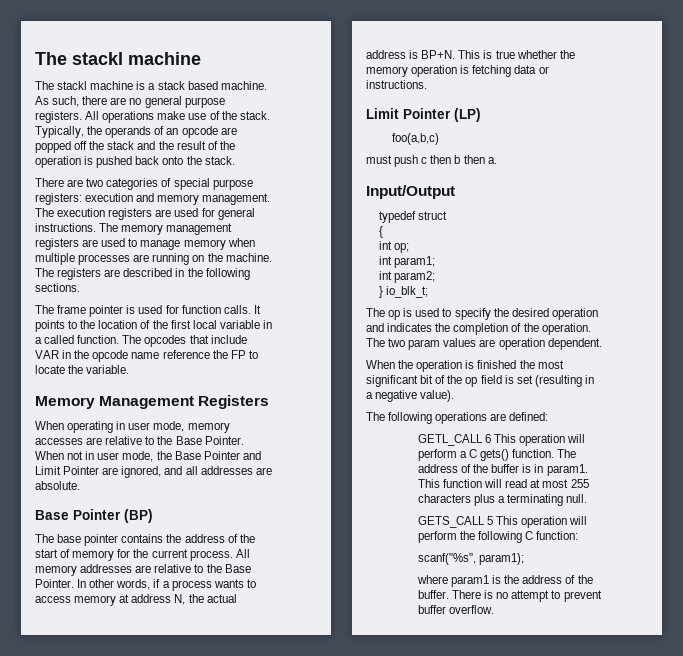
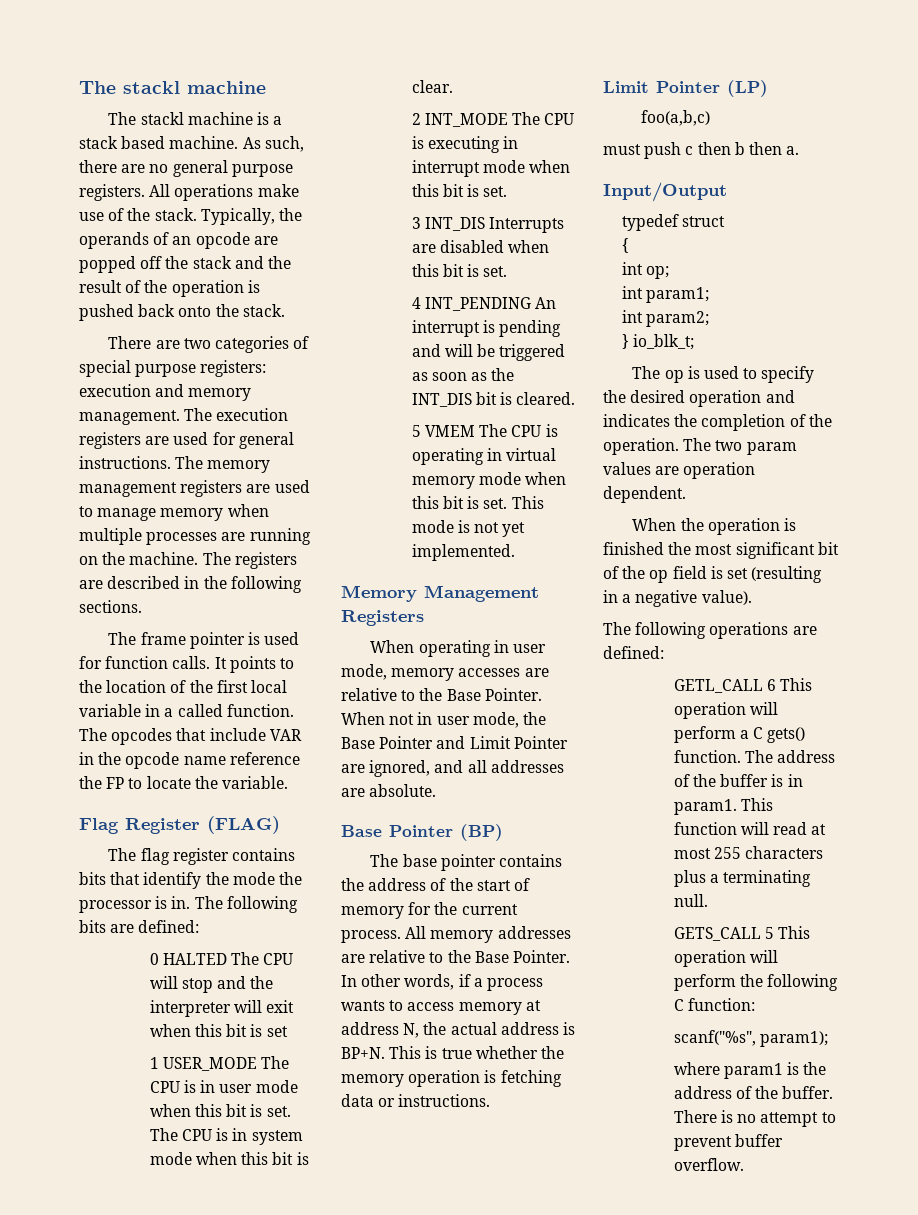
(130, 369) none -> [79,816,280,834] [108,848,295,865] [79,872,302,889] [79,896,298,913] [79,920,200,933] [149,952,294,965] [149,976,274,993] [149,1000,295,1017] [149,1024,288,1037] [149,1056,290,1071] [149,1080,298,1093] [149,1104,291,1117] [149,1128,303,1145] [149,1152,309,1165] [411,80,453,93] [411,112,575,127] [411,136,519,153] [411,160,571,177] [411,184,508,197] [411,217,565,233] [411,240,550,253] [411,264,508,277] [411,297,557,311] [411,320,562,337] [411,344,566,361] [411,368,515,381] [411,392,576,407] [411,424,558,437] [411,448,557,465] [411,472,567,489] [411,496,544,509] [411,520,526,537] [411,544,515,561] // Flag Register (FLAG) // The flag register contains bits that identify the mode the processor is in. The following bits are defined: // 0 HALTED The CPU will stop and the interpreter will exit when this bit is set // 1 USER_MODE The CPU is in user mode when this bit is set. The CPU is in system mode when this bit is clear. // 2 INT_MODE The CPU is executing in interrupt mode when this bit is set. // 3 INT_DIS Interrupts are disabled when this bit is set. // 4 INT_PENDING An interrupt is pending and will be triggered as soon as the INT_DIS bit is cleared. // 5 VMEM The CPU is operating in virtual memory mode when this bit is set. This mode is not yet implemented.

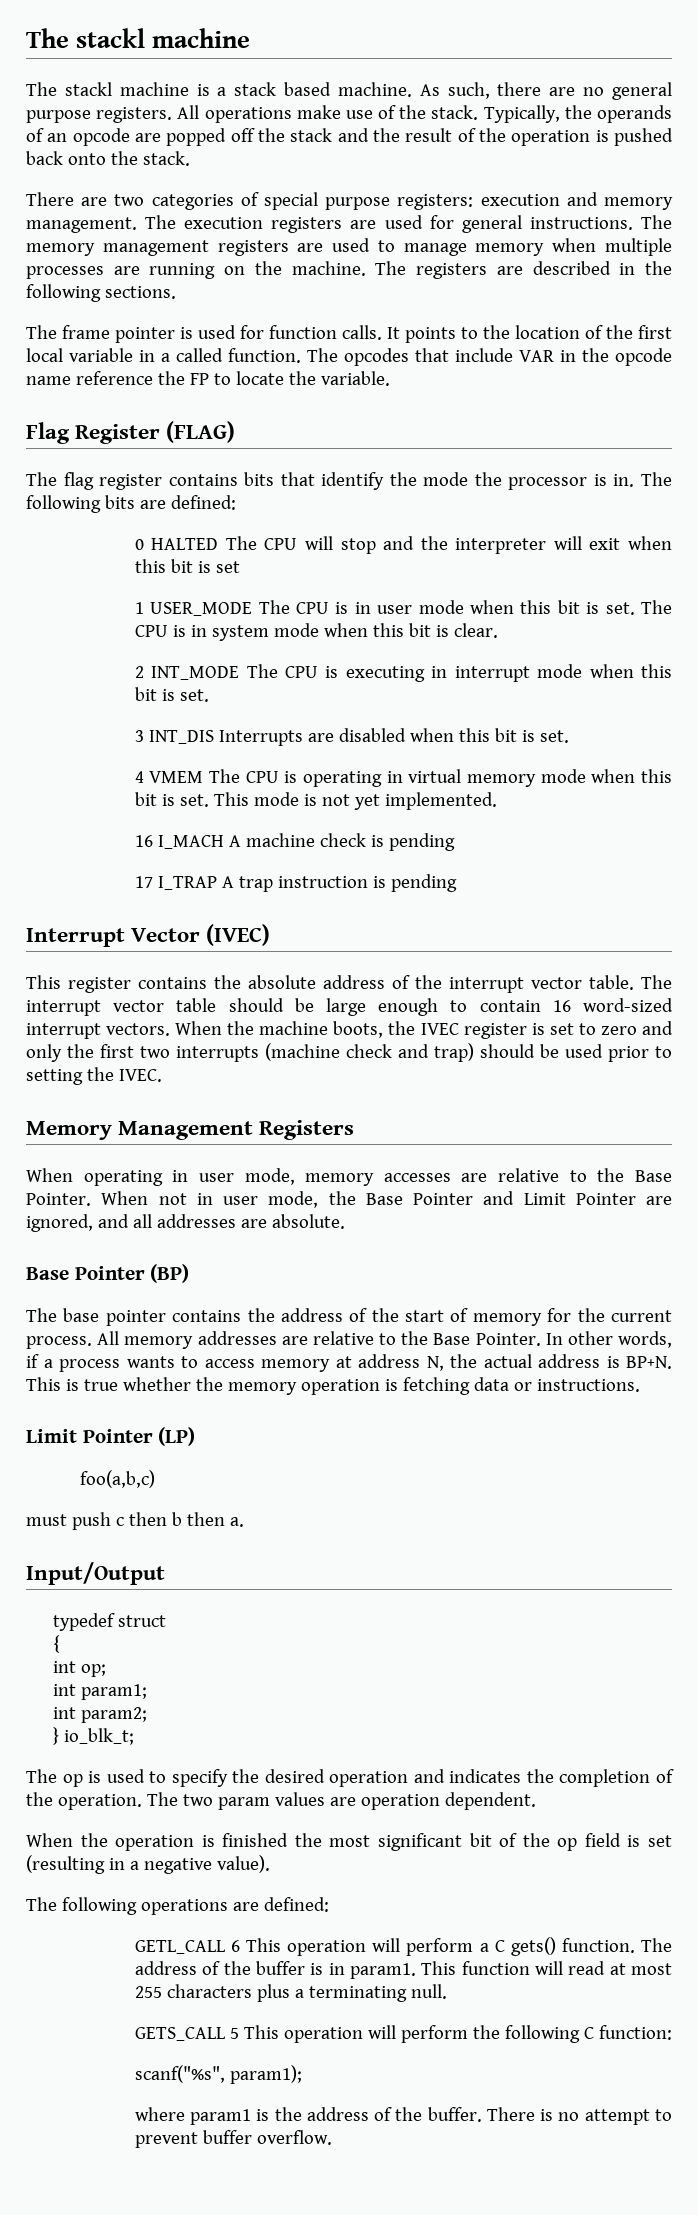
[424,297,557,311] [411,320,562,337] [411,344,566,361] [411,368,515,381] [411,392,576,407] [411,425,421,437] INT_PENDING An interrupt is pending and will be triggered as soon as the INT_DIS bit is cleared. // 5 -> (144, 777) none
(515, 552) none -> [134,833,455,851] [134,874,457,892] [26,924,271,947] [26,975,672,993] [26,998,673,1016] [26,1021,674,1039] [26,1043,672,1062] [26,1067,162,1085] // 16 I_MACH A machine check is pending // 17 I_TRAP A trap instruction is pending // Interrupt Vector (IVEC) // This register contains the absolute address of the interrupt vector table. The interrupt vector table should be large enough to contain 16 word-sized interrupt vectors. When the machine boots, the IVEC register is set to zero and only the first two interrupts (machine check and trap) should be used prior to setting the IVEC.

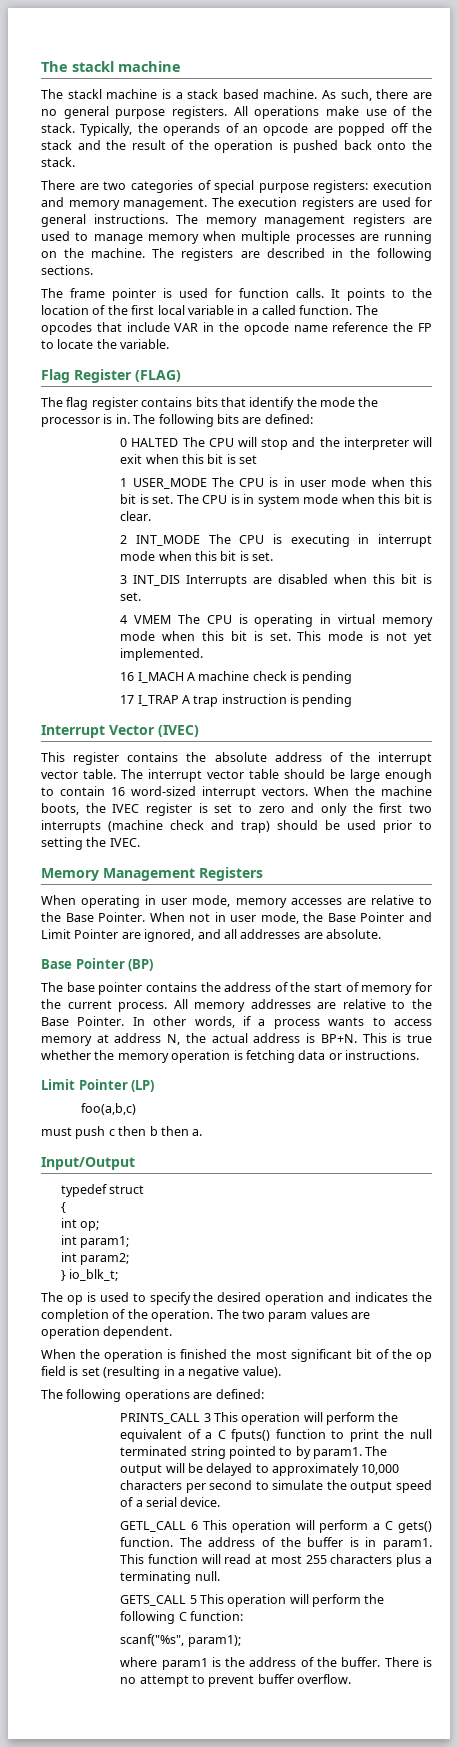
(329, 1904) none -> [120,1412,399,1425] [120,1429,433,1442] [120,1446,388,1459] [120,1463,400,1476] [120,1480,432,1493] [120,1497,221,1507] // PRINTS_CALL 3 This operation will perform the equivalent of a C fputs() function to print the null terminated string pointed to by param1. The output will be delayed to approximately 10,000 characters per second to simulate the output speed of a serial device.

